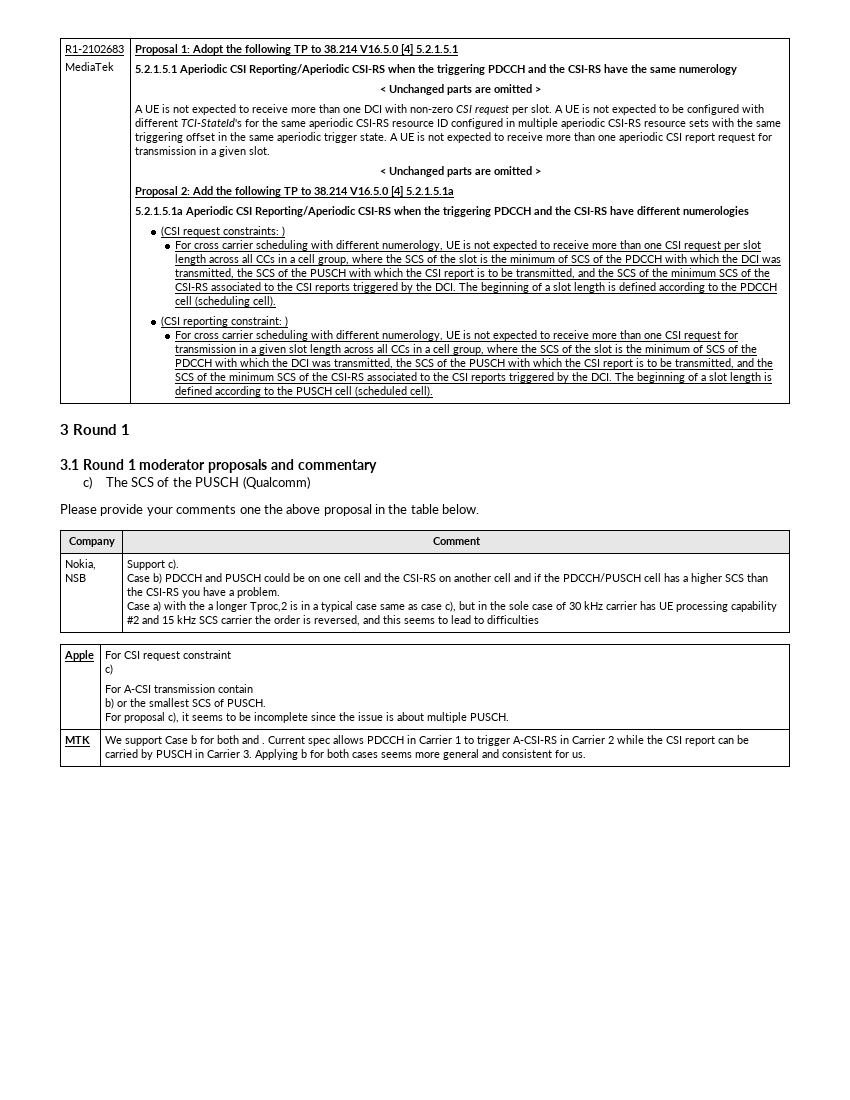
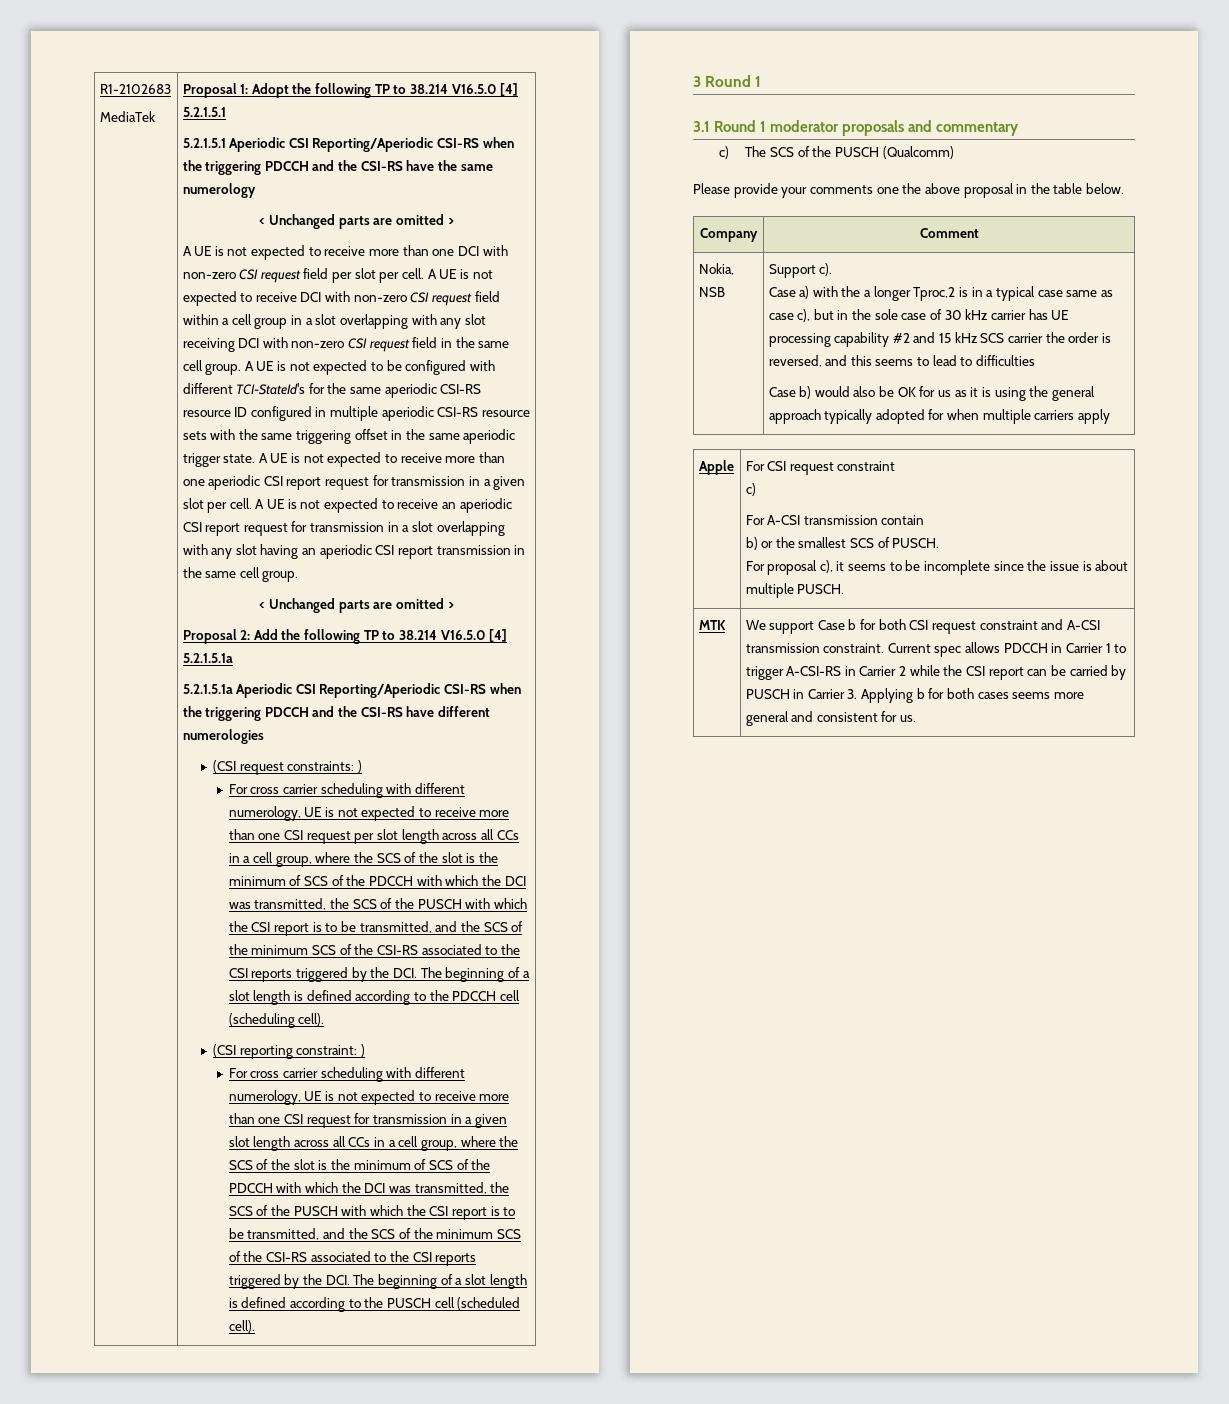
[512,104,553,115] per slot. -> [303,268,493,283] [182,291,500,306] [182,314,486,329] [182,337,510,352] [182,360,242,375] field per slot per cell. A UE is not expected to receive DCI with non-zero CSI request field within a cell group in a slot overlapping with any slot receiving DCI with non-zero CSI request field in the same cell group.
[249,146,271,155] slot. -> [182,498,512,513] [182,521,505,536] [182,544,526,559] [182,567,299,582] slot per cell. A UE is not expected to receive an aperiodic CSI report request for transmission in a slot overlapping with any slot having an aperiodic CSI report transmission in the same cell group.
[127,573,769,584] [127,587,281,598] // Case b) PDCCH and PUSCH could be on one cell and the CSI-RS on another cell and if the PDCCH/PUSCH cell has a higher SCS than the CSI-RS you have a problem. -> (833, 269) none
(540, 619) none -> [768,386,1095,401] [768,409,1111,424] // Case b) would also be OK for us as it is using the general approach typically adopted for when multiple carriers apply
[242,735,266,744] and . -> [909,619,1100,634] [745,643,885,653] CSI request constraint and A-CSI transmission constraint.

